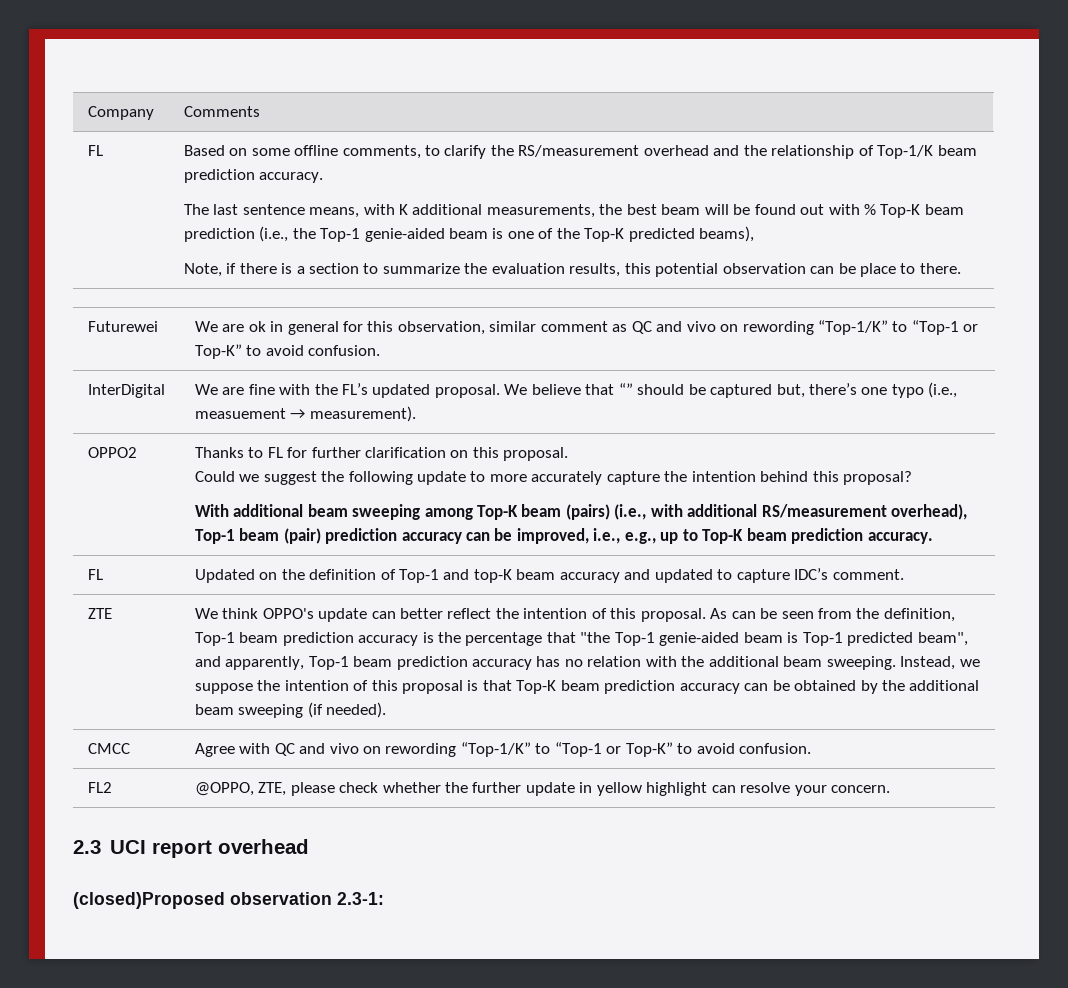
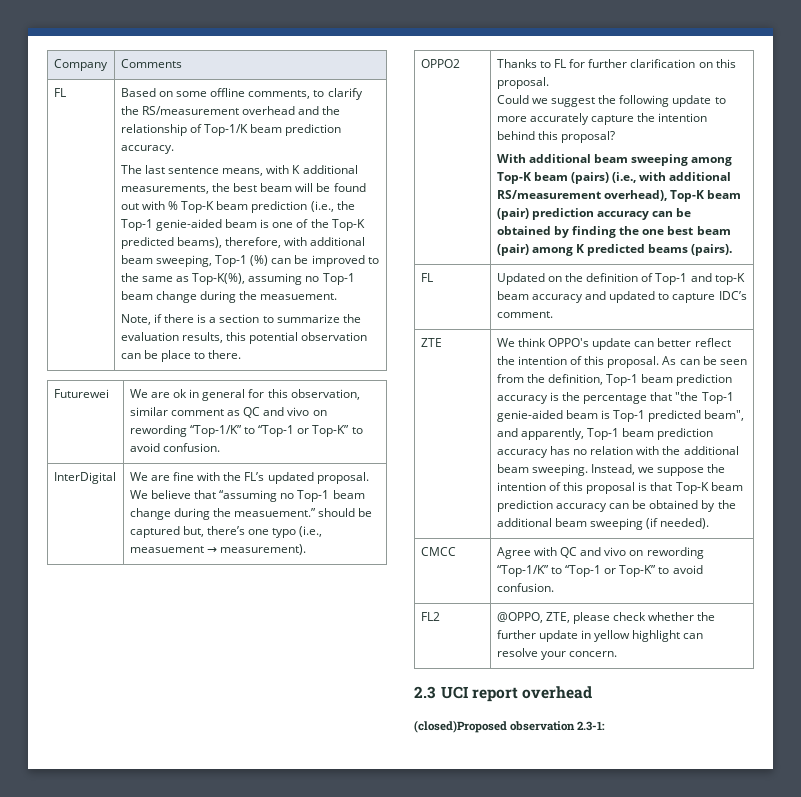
(755, 234) none -> [225,237,366,248] [120,255,379,267] [120,273,355,285] [120,291,338,303] therefore, with additional beam sweeping, Top-1 (%) can be improved to the same as Top-K(%), assuming no Top-1 beam change during the measuement.
[618,383,633,395] “” -> [219,490,365,502] [129,508,317,520] “assuming no Top-1 beam change during the measuement.”
[194,529,235,544] Top-1 -> [670,190,705,202] Top-K
[516,528,933,544] improved, i.e., e.g., up to Top-K beam prediction accuracy. -> [496,226,731,238] [496,244,733,256] obtained by finding the one best beam (pair) among K predicted beams (pairs).

